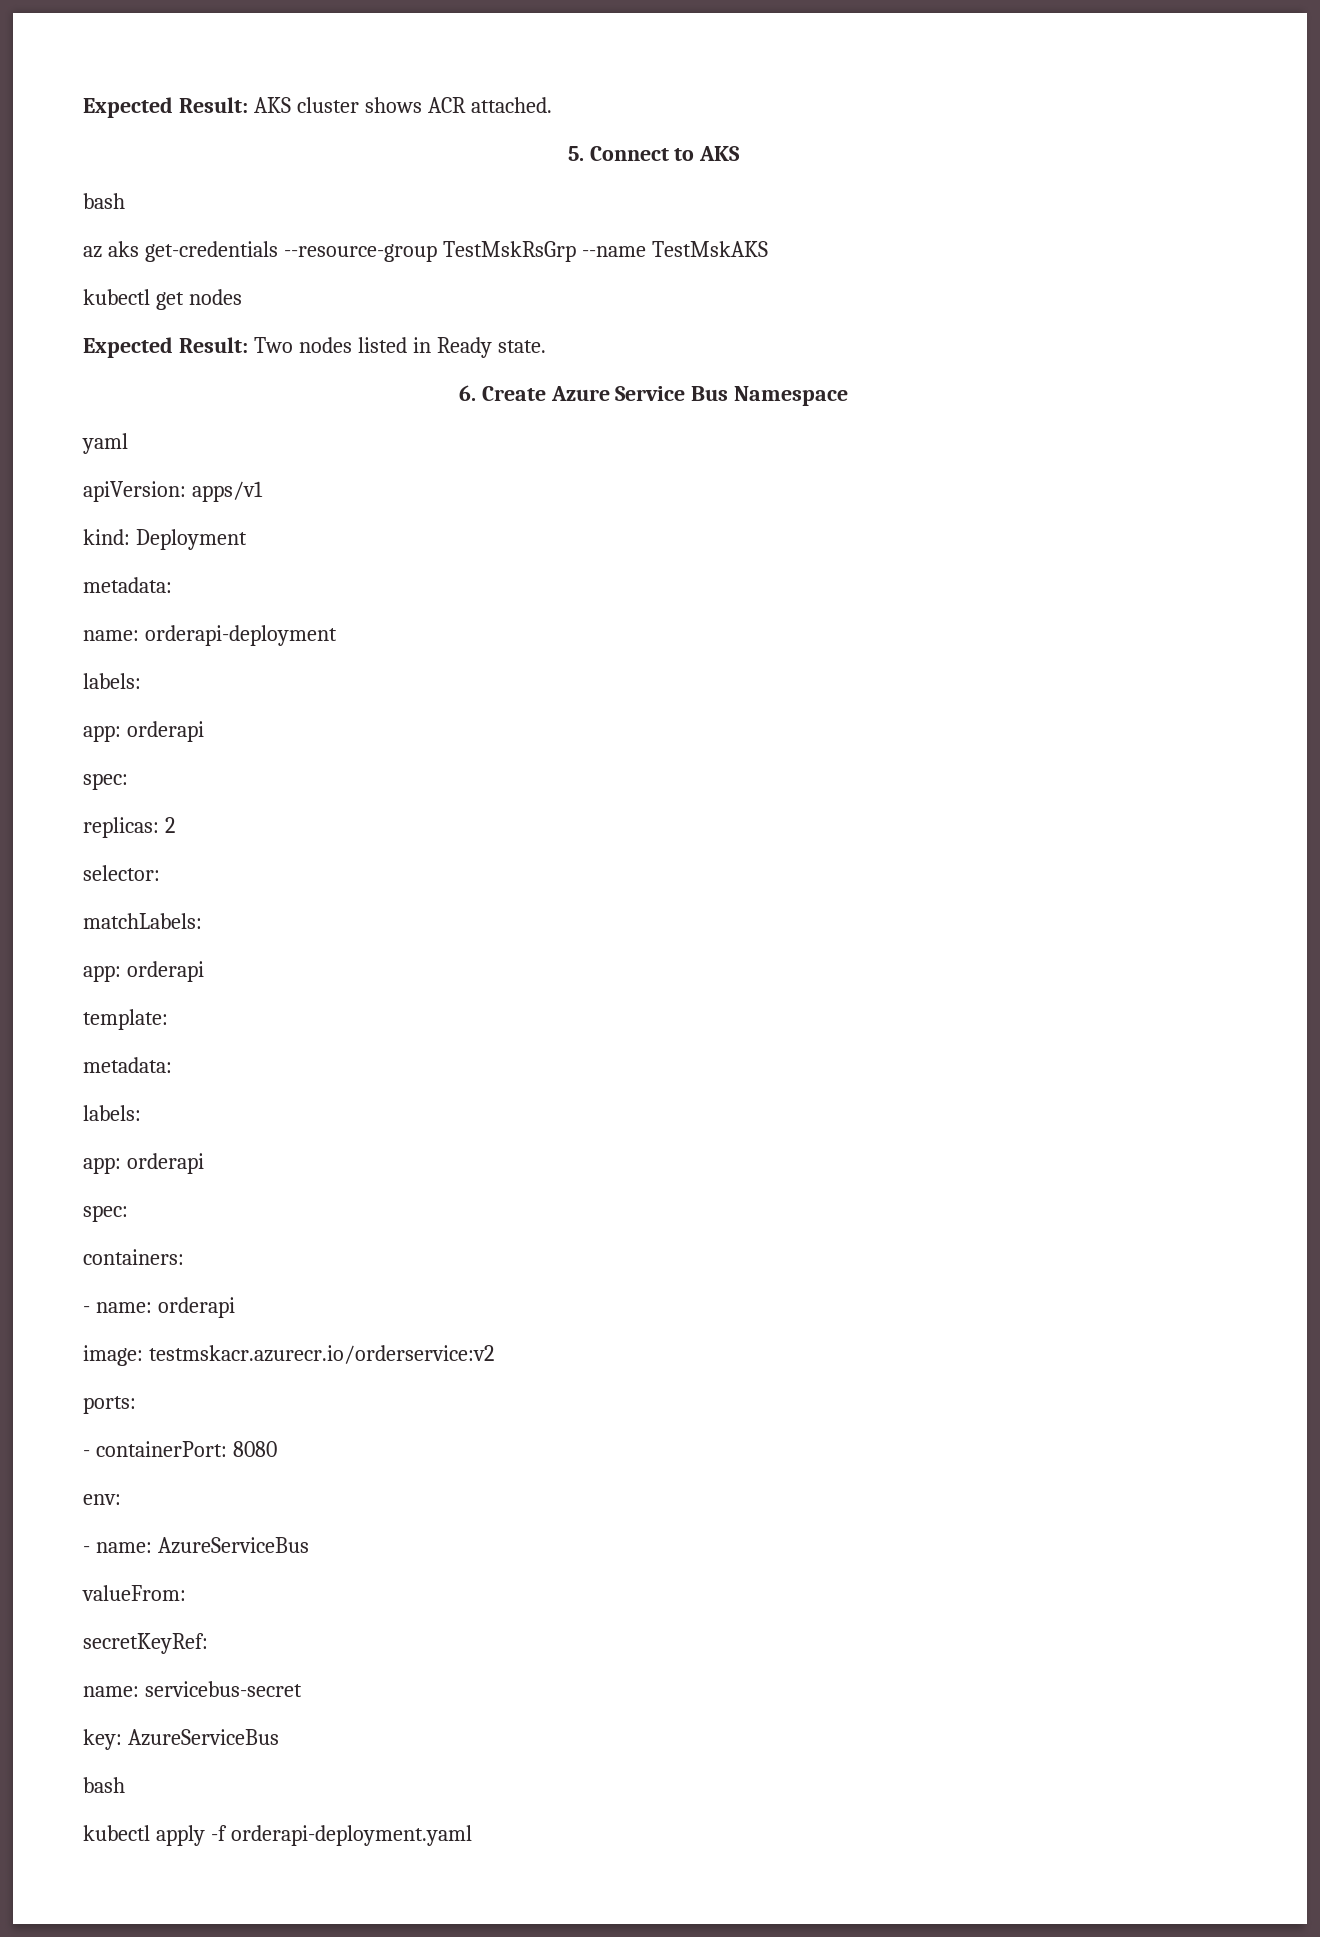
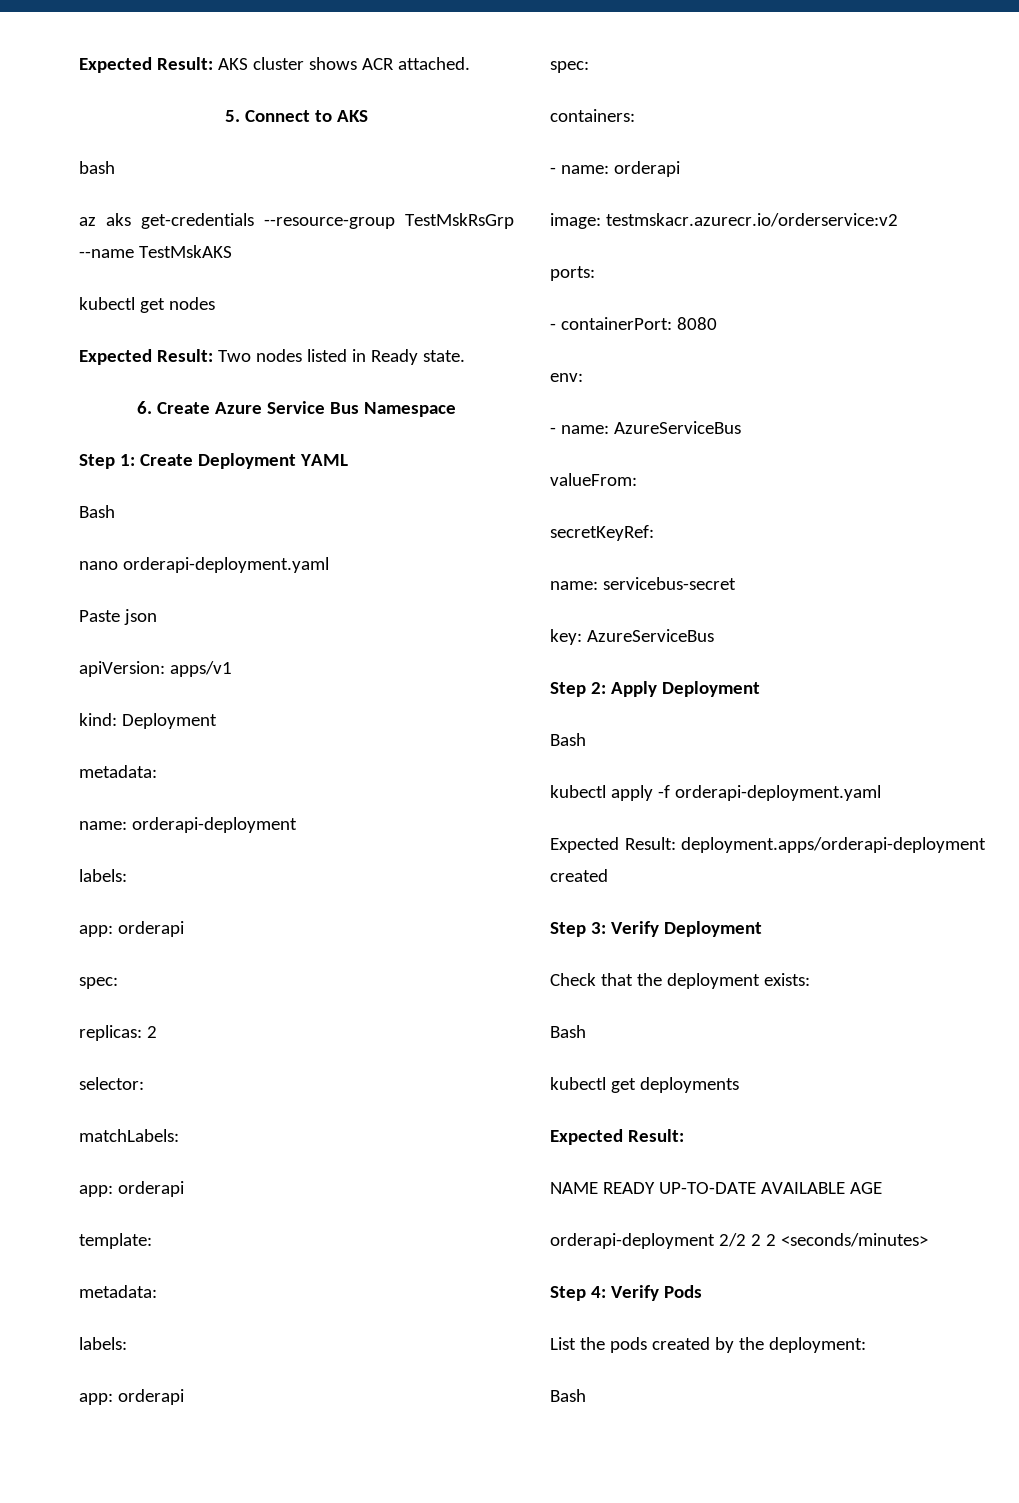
[82,433,128,454] yaml -> [79,453,348,469] [79,505,115,518] [79,557,329,573] [79,609,157,625] Step 1: Create Deployment YAML // Bash // nano orderapi-deployment.yaml // Paste json
[83,1777,125,1793] bash -> [550,681,760,697] [550,733,586,746] Step 2: Apply Deployment // Bash
(472, 1835) none -> [550,837,986,853] [550,869,608,882] [550,921,762,937] [550,973,810,989] [550,1025,586,1038] [550,1077,739,1093] [550,1129,684,1145] [550,1182,882,1194] [550,1233,928,1249] [550,1285,702,1301] [550,1337,866,1353] [550,1389,586,1402] // Expected Result: deployment.apps/orderapi-deployment created // Step 3: Verify Deployment // Check that the deployment exists: // Bash // kubectl get deployments // Expected Result: // NAME READY UP-TO-DATE AVAILABLE AGE // orderapi-deployment 2/2 2 2 <seconds/minutes> // Step 4: Verify Pods // List the pods created by the deployment: // Bash

